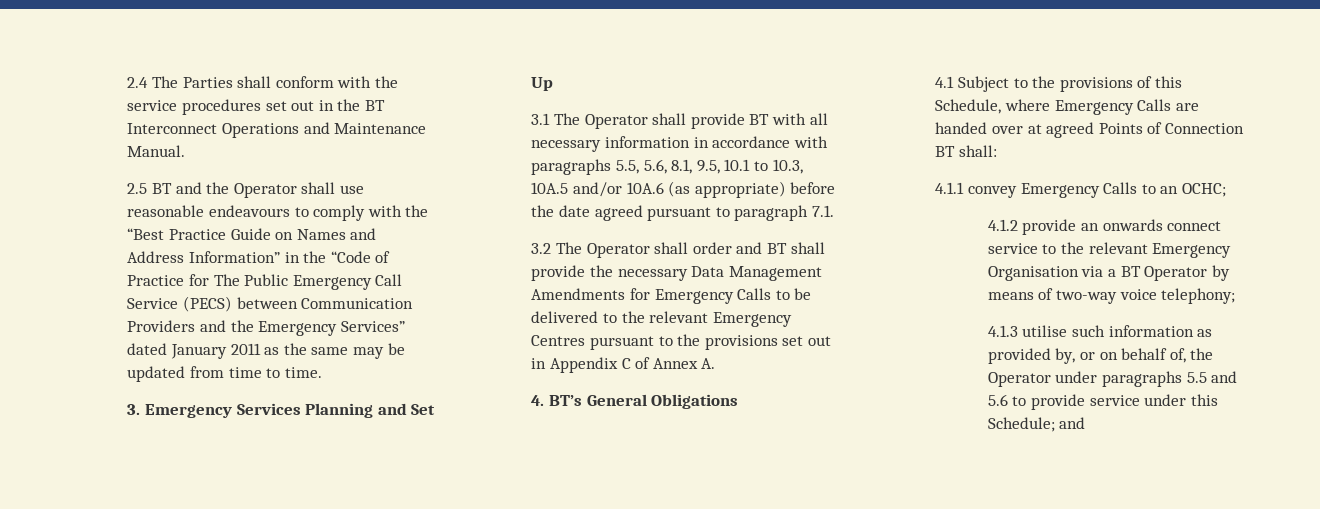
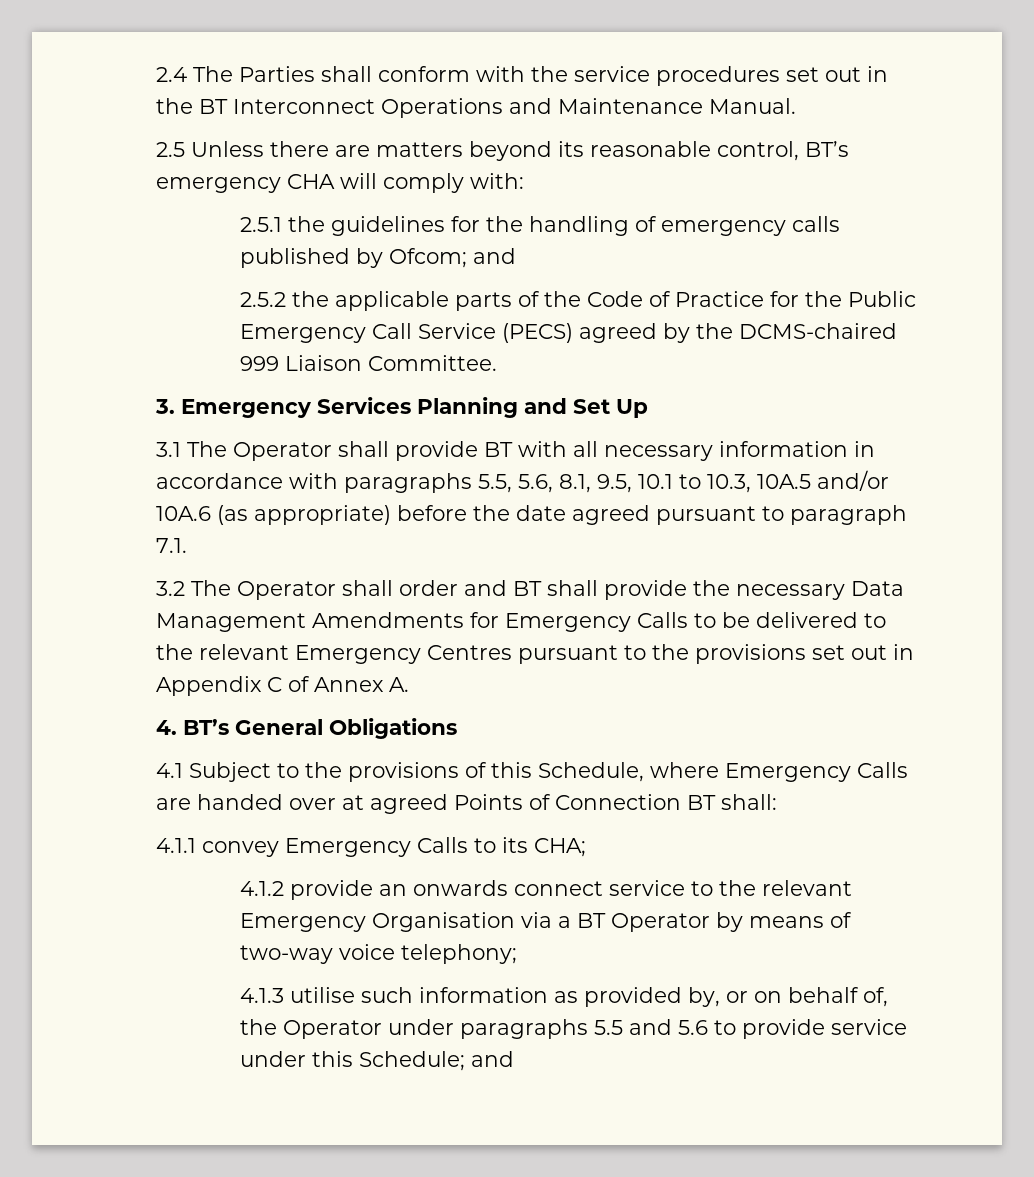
[151,182,364,198] [127,205,429,221] [127,228,377,240] [127,251,371,263] BT and the Operator shall use reasonable endeavours to comply with the “Best Practice Guide on Names and Address Information” in the “Code -> [190,141,849,161] [155,173,524,193] [239,216,840,236] [239,248,516,268] [239,291,643,311] Unless there are matters beyond its reasonable control, BT’s emergency CHA will comply with: // 2.5.1 the guidelines for the handling of emergency calls published by Ofcom; and // 2.5.2 the applicable parts of the Code
[213,274,240,286] The -> [804,291,842,307] the
[236,297,414,309] [127,320,405,336] [127,343,405,359] [127,366,322,382] between Communication Providers and the Emergency Services” dated January 2011 as the same may be updated from time to time. -> [578,323,897,343] [239,355,497,371] agreed by the DCMS-chaired 999 Liaison Committee.
[1160,183,1226,197] an OCHC; -> [501,837,586,857] its CHA;

